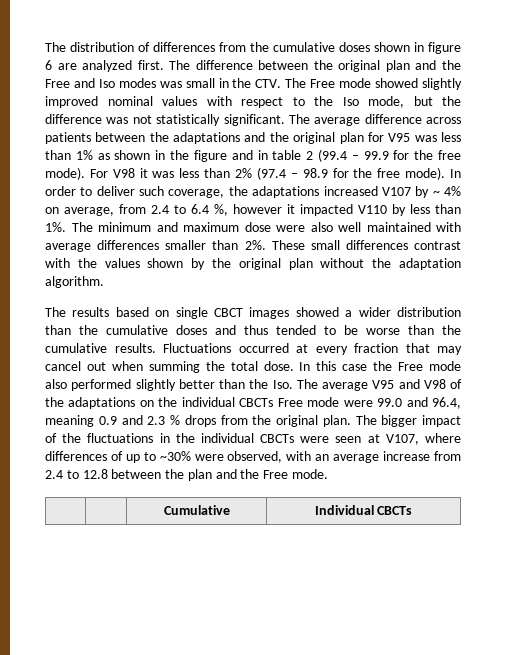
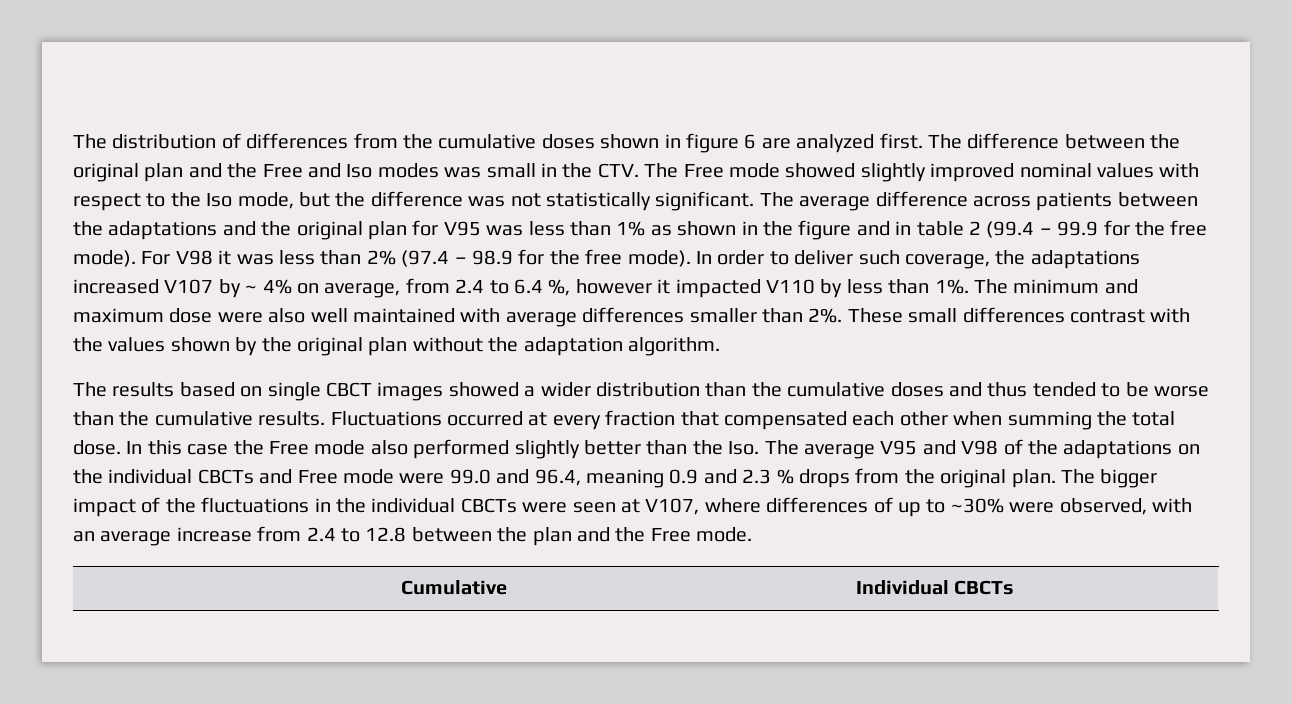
[437,346,462,355] [45,361,106,371] may cancel out -> [723,411,948,430] compensated each other
(274, 402) none -> [259,469,293,484] and

